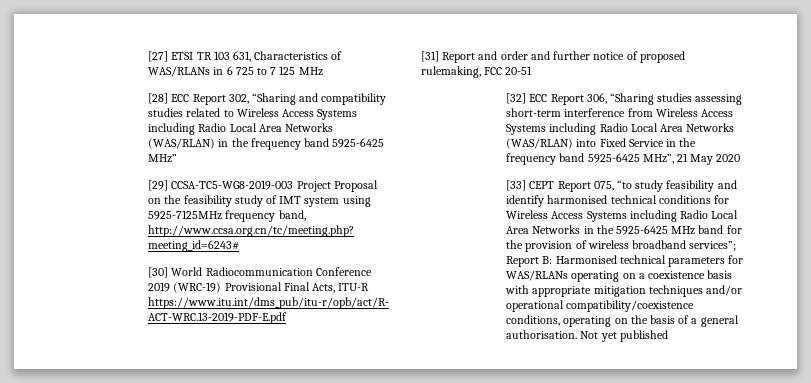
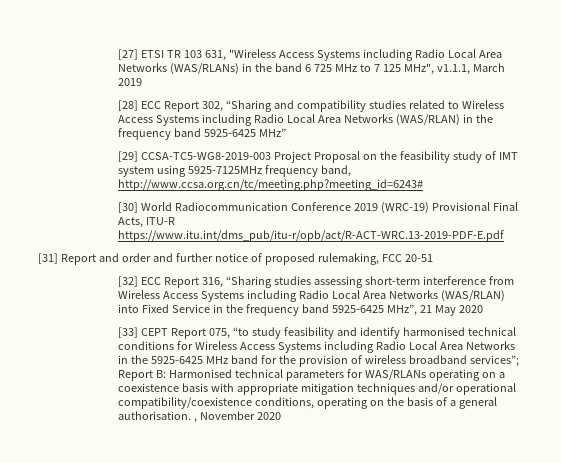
[254,51,343,60] [148,66,224,77] Characteristics of WAS/RLANs in -> [229,49,502,61] [118,63,303,75] "Wireless Access Systems including Radio Local Area Networks (WAS/RLANs) in the band
(254, 71) none -> [335,64,358,72] MHz
[298,67,323,76] MHz -> [403,63,505,75] [118,78,143,86] MHz", v1.1.1, March 2019
[586,93,607,104] 306, -> [202,277,224,288] 316,
[580,330,668,342] Not yet published -> [194,411,282,423] , November 2020

